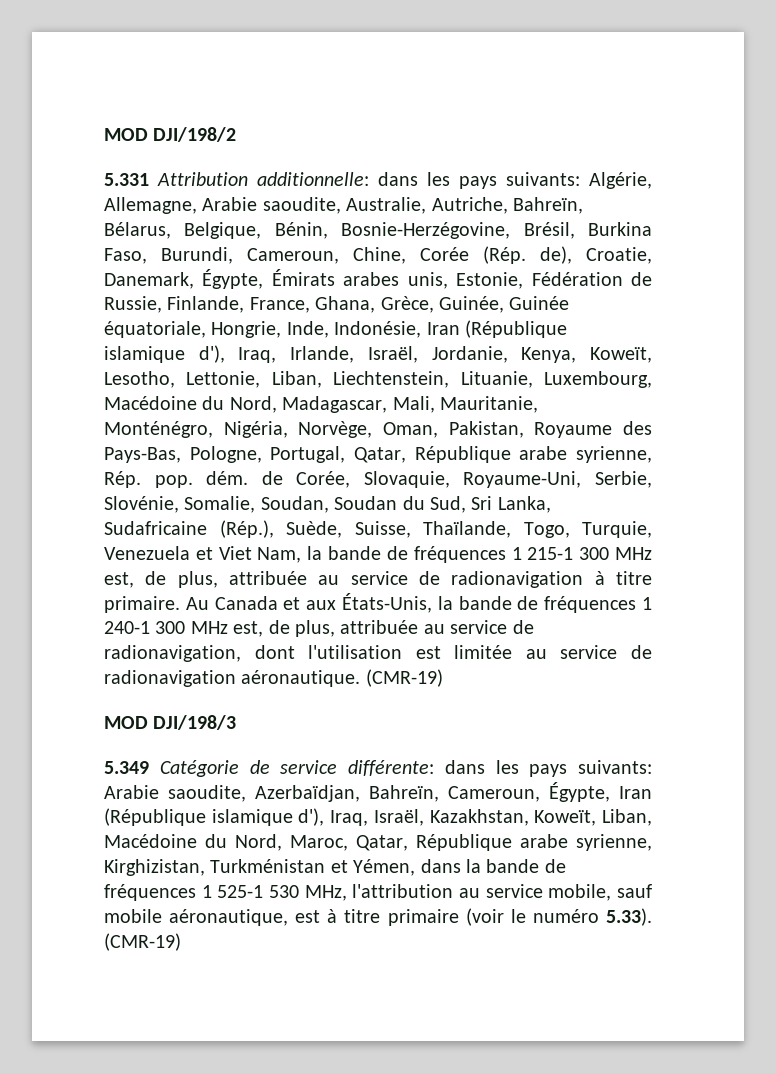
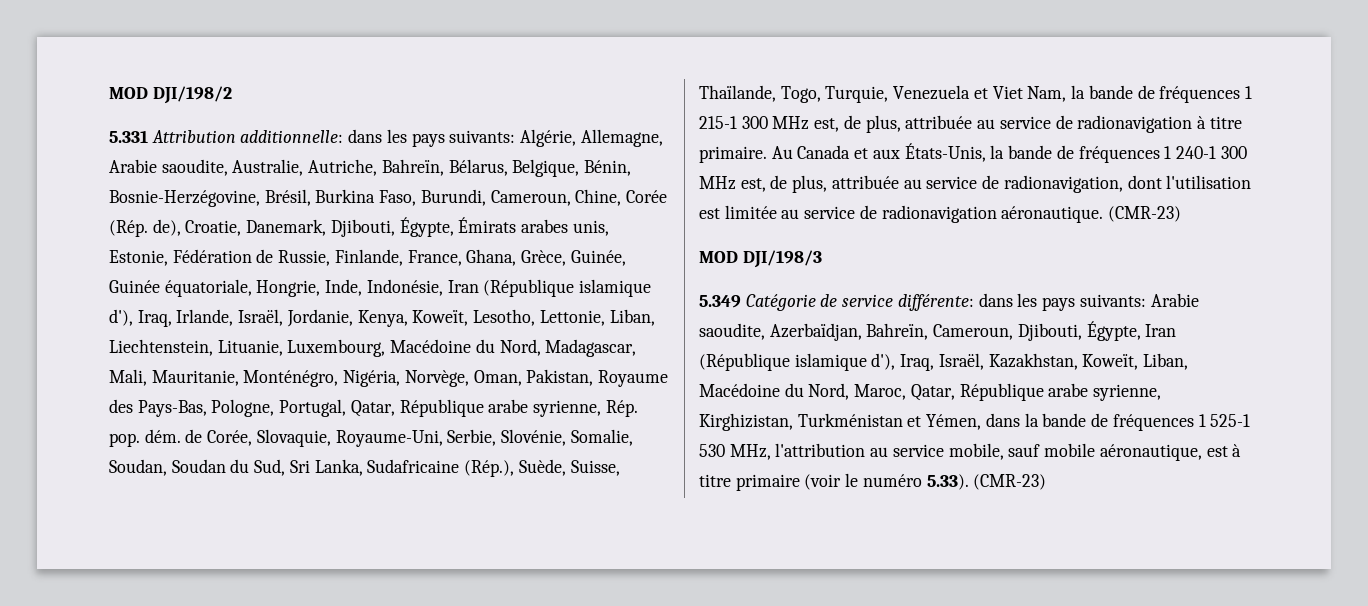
(194, 280) none -> [330,219,395,237] Djibouti,
[365,669,443,687] (CMR-19) -> [1108,206,1182,222] (CMR-23)
(540, 794) none -> [1017,323,1082,341] Djibouti,
[104,933,181,951] (CMR-19) -> [973,474,1047,490] (CMR-23)

